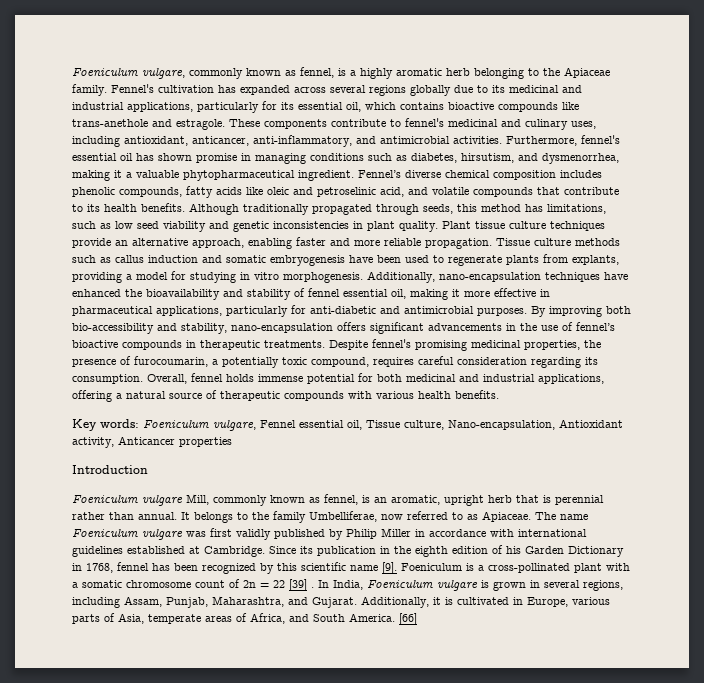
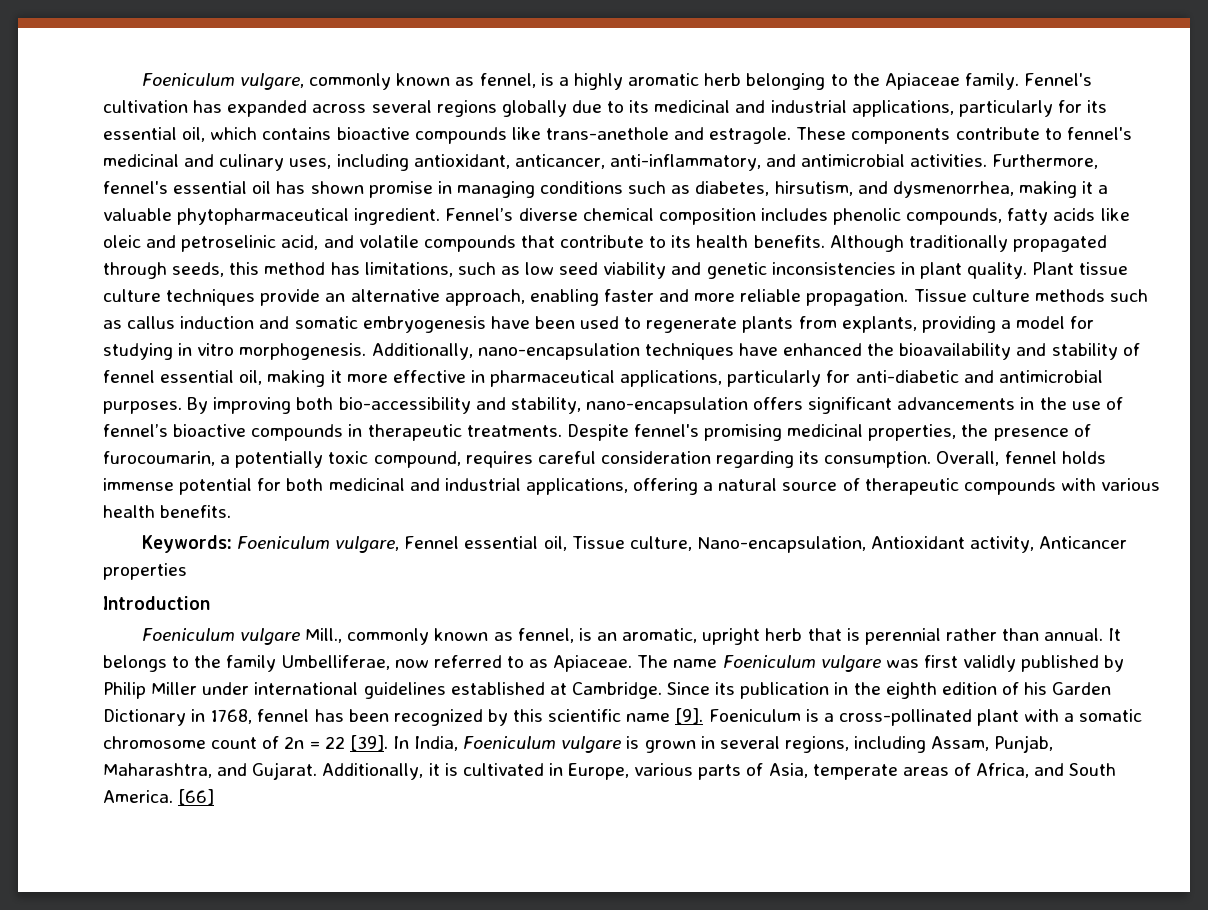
[72,419,139,431] Key words: -> [141,535,232,553] Keywords:
[186,494,209,505] Mill, -> [305,628,343,643] Mill.,
[415,529,514,537] in accordance with -> [202,682,250,695] under
[289,579,314,591] [39] . -> [349,735,388,751] [39].

